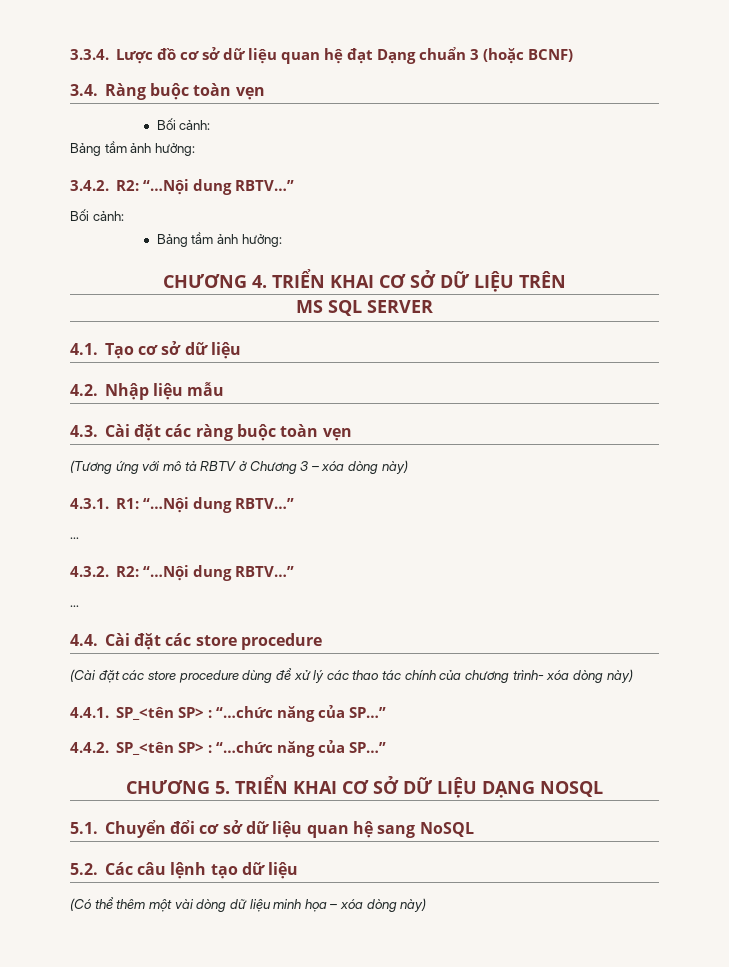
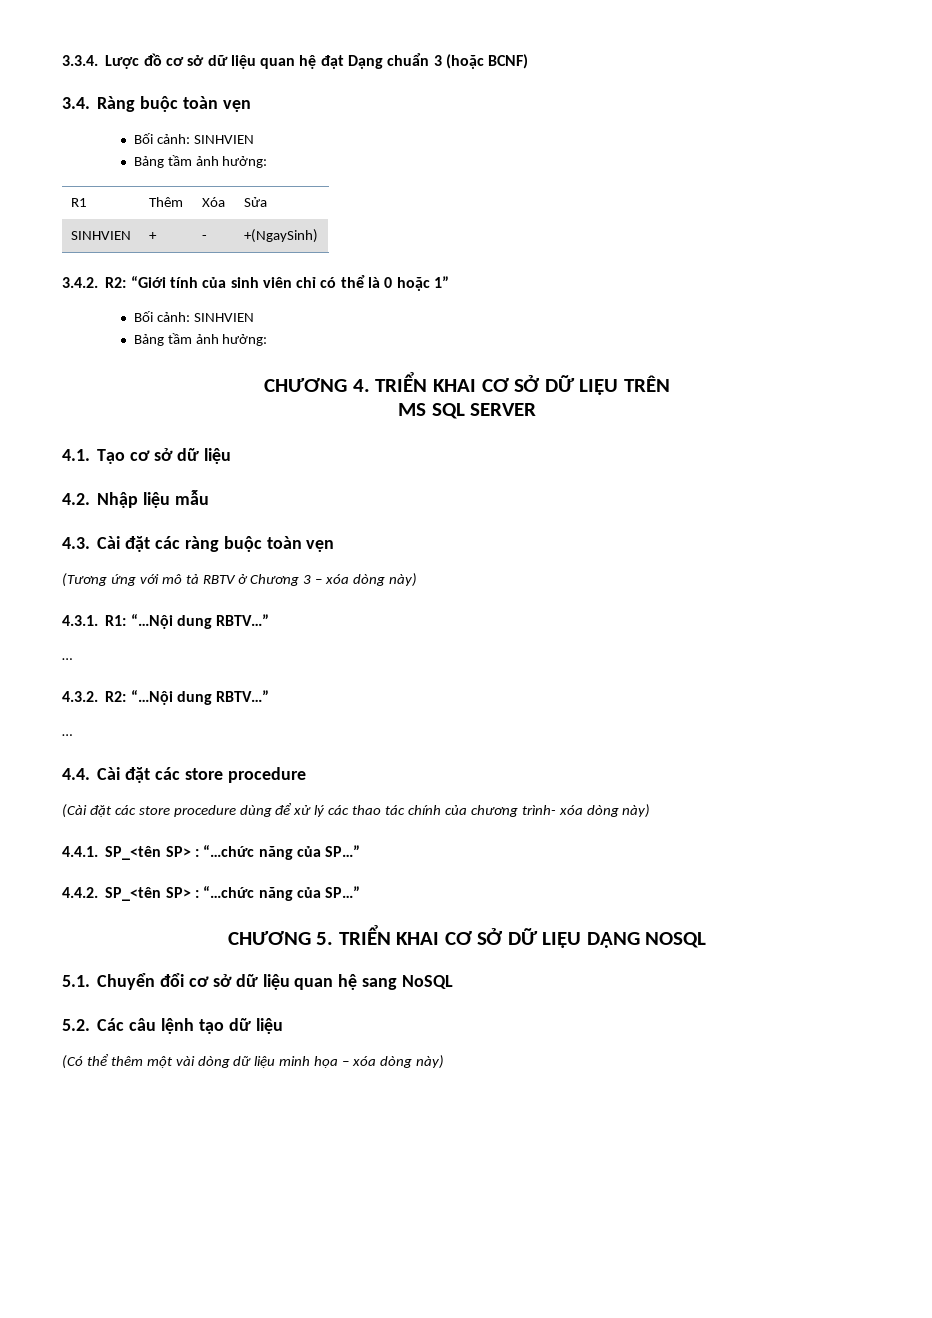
[70,141,195,156] [70,179,294,195] [70,209,124,221] // Bảng tầm ảnh hưởng: // 3.4.2. R2: “…Nội dung RBTV…” // Bối cảnh: -> [193,135,254,144] [133,155,268,168] [70,198,87,207] [148,197,183,207] [201,197,225,207] [243,197,267,207] [70,231,131,240] [148,232,157,240] [201,235,207,240] [243,229,318,243] [62,275,450,291] [133,311,254,322] SINHVIEN // Bảng tầm ảnh hưởng: // R1 | Thêm | Xóa | Sửa // SINHVIEN | + | - | +(NgaySinh) // 3.4.2. R2: “Giới tính của sinh viên chỉ có thể là 0 hoặc 1” // Bối cảnh: SINHVIEN

